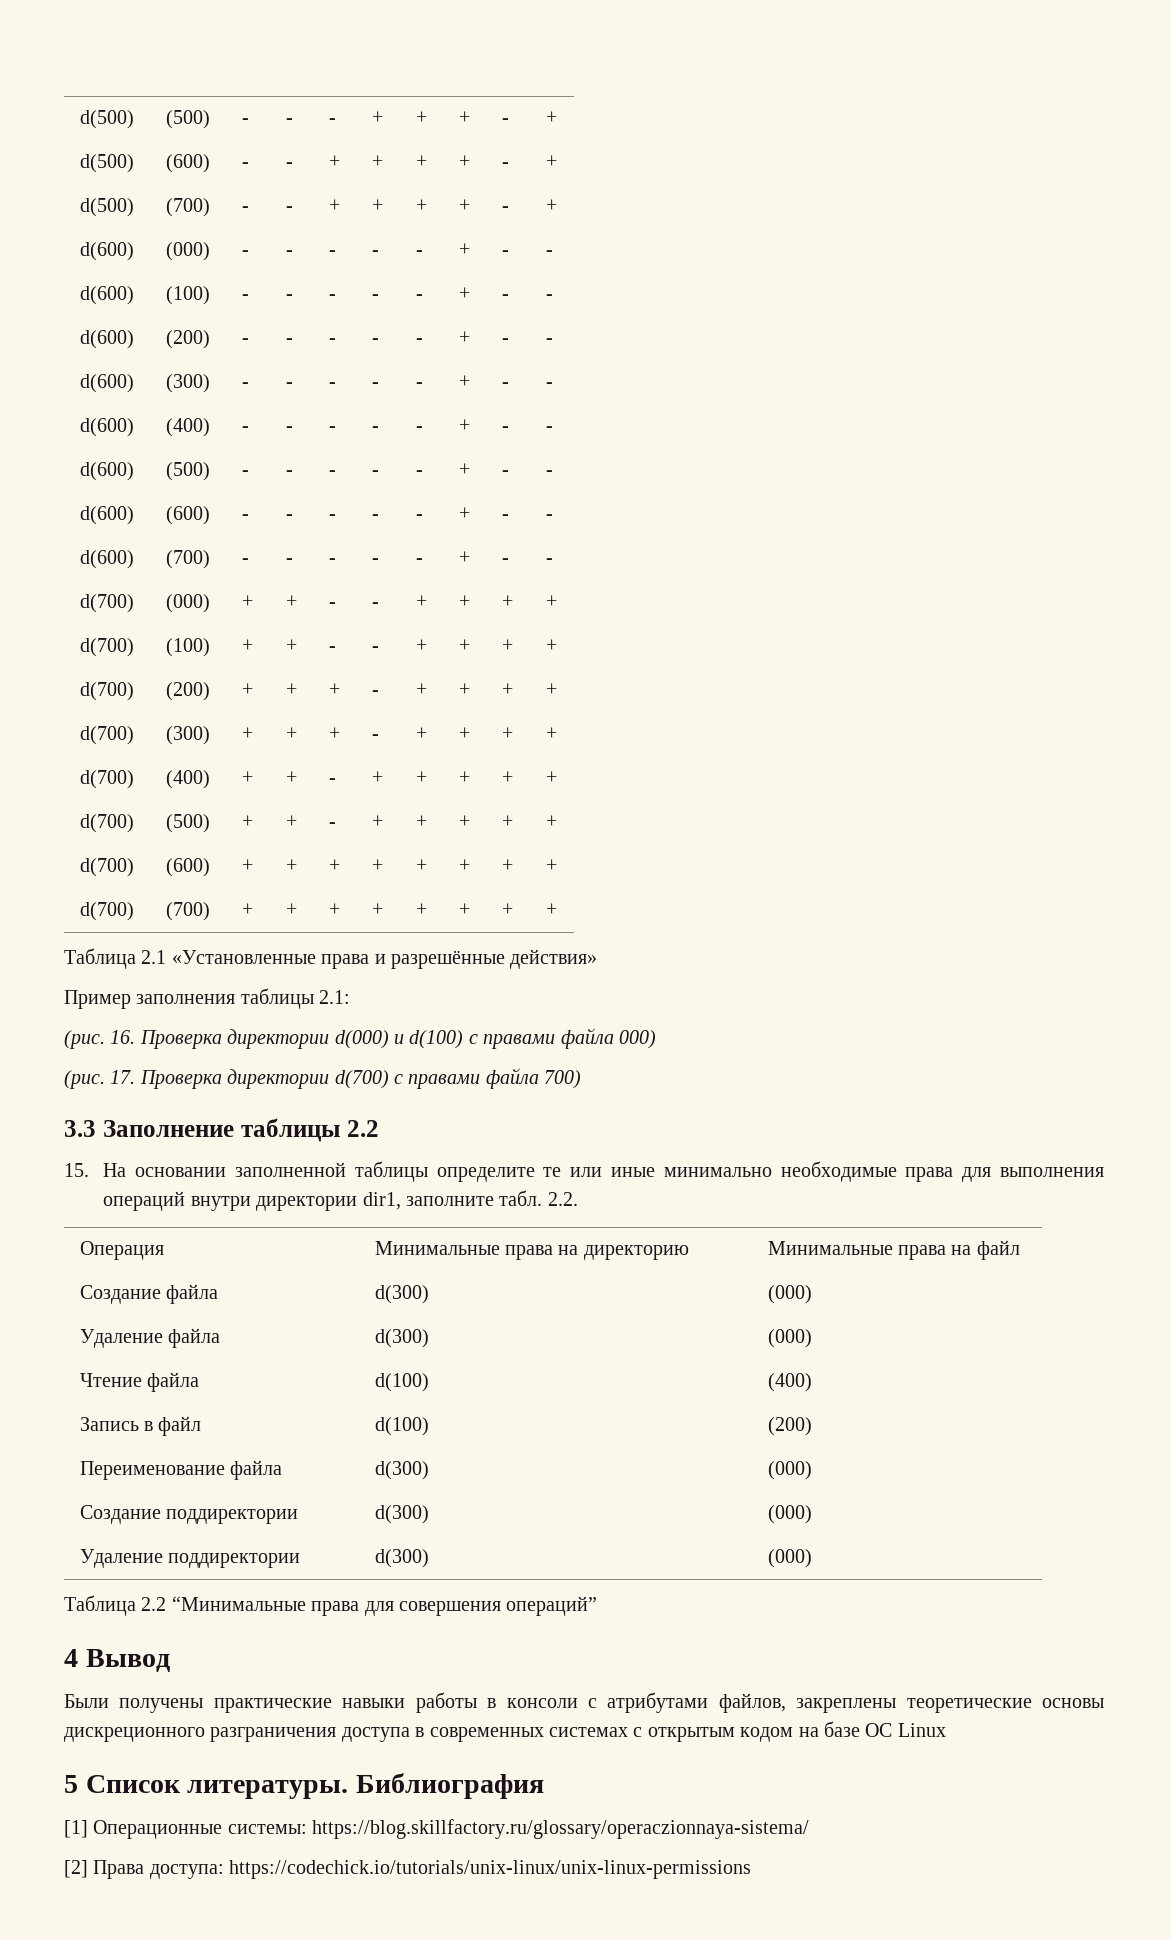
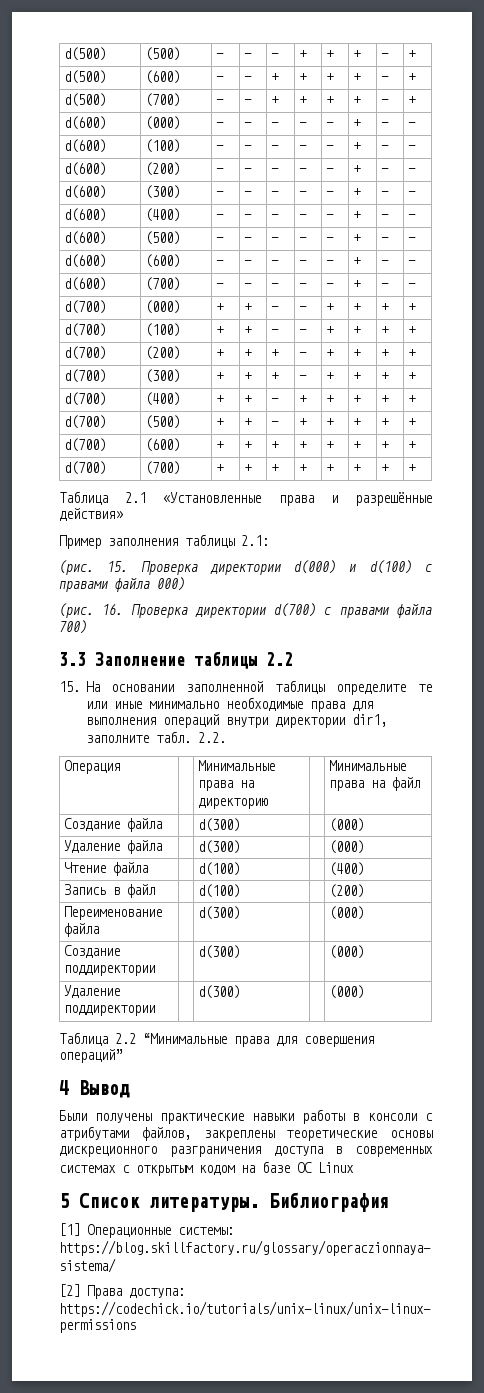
[110,1030,136,1044] 16. -> [107,561,129,572] 15.
[110,1070,136,1084] 17. -> [102,603,124,615] 16.

